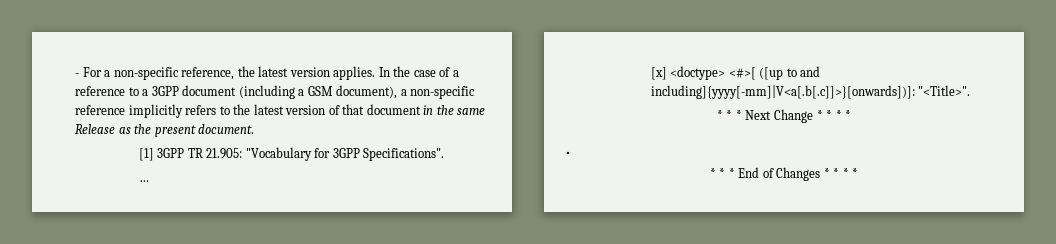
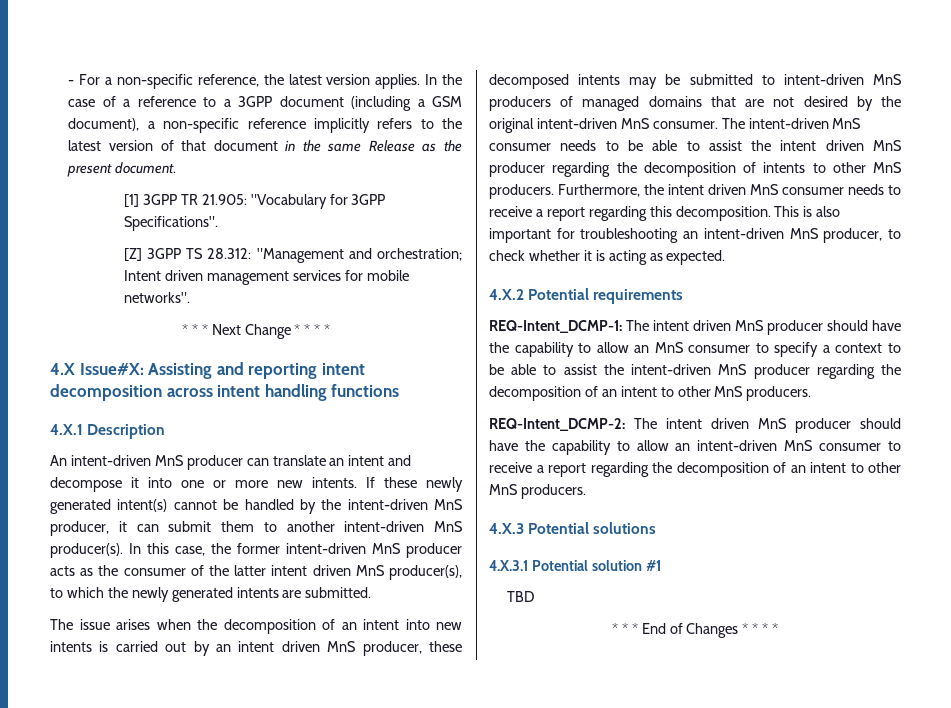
[138,180,149,182] [650,66,821,80] [650,85,971,99] … // [x] <doctype> <#>[ ([up to and including]{yyyy[-mm]|V<a[.b[.c]]>}[onwards])]: "<Title>". -> [123,248,463,263] [123,270,409,285] [123,292,190,303] [Z] 3GPP TS 28.312: "Management and orchestration; Intent driven management services for mobile networks".
[566,151,570,154] . -> [50,362,365,379] [50,384,400,401] [50,424,166,439] [50,455,412,470] [50,477,463,492] [50,499,463,514] [50,521,463,536] [50,543,462,558] [50,565,462,580] [50,587,372,602] [50,619,462,634] [50,641,462,656] [489,74,902,89] [489,96,901,111] [489,118,862,133] [489,140,902,151] [489,162,902,177] [489,184,901,199] [489,206,841,221] [489,228,901,243] [489,250,726,265] [489,288,684,304] [489,320,901,335] [489,342,901,357] [489,364,901,379] [489,386,812,401] [489,418,901,433] [489,440,901,455] [489,462,901,477] [489,484,586,499] [489,522,657,534] [489,560,661,571] [507,591,536,602] 4.X Issue#X: Assisting and reporting intent decomposition across intent handling functions // 4.X.1 Description // An intent-driven MnS producer can translate an intent and decompose it into one or more new intents. If these newly generated intent(s) cannot be handled by the intent-driven MnS producer, it can submit them to another intent-driven MnS producer(s). In this case, the former intent-driven MnS producer acts as the consumer of the latter intent driven MnS producer(s), to which the newly generated intents are submitted. // The issue arises when the decomposition of an intent into new intents is carried out by an intent driven MnS producer, these decomposed intents may be submitted to intent-driven MnS producers of managed domains that are not desired by the original intent-driven MnS consumer. The intent-driven MnS consumer needs to be able to assist the intent driven MnS producer regarding the decomposition of intents to other MnS producers. Furthermore, the intent driven MnS consumer needs to receive a report regarding this decomposition. This is also important for troubleshooting an intent-driven MnS producer, to check whether it is acting as expected. // 4.X.2 Potential requirements // REQ-Intent_DCMP-1: The intent driven MnS producer should have the capability to allow an MnS consumer to specify a context to be able to assist the intent-driven MnS producer regarding the decomposition of an intent to other MnS producers. // REQ-Intent_DCMP-2: The intent driven MnS producer should have the capability to allow an intent-driven MnS consumer to receive a report regarding the decomposition of an intent to other MnS producers. // 4.X.3 Potential solutions // 4.X.3.1 Potential solution #1 // TBD

